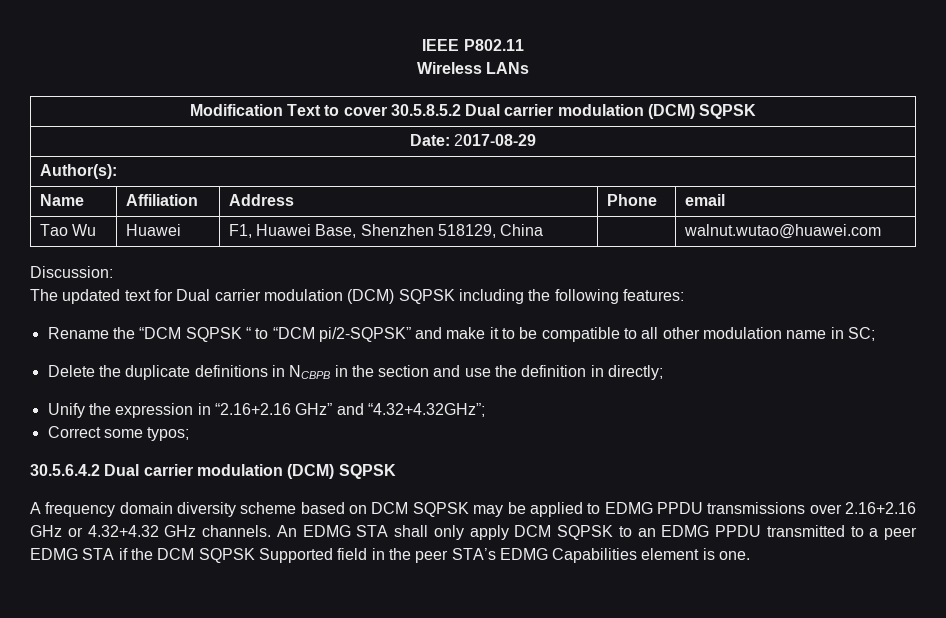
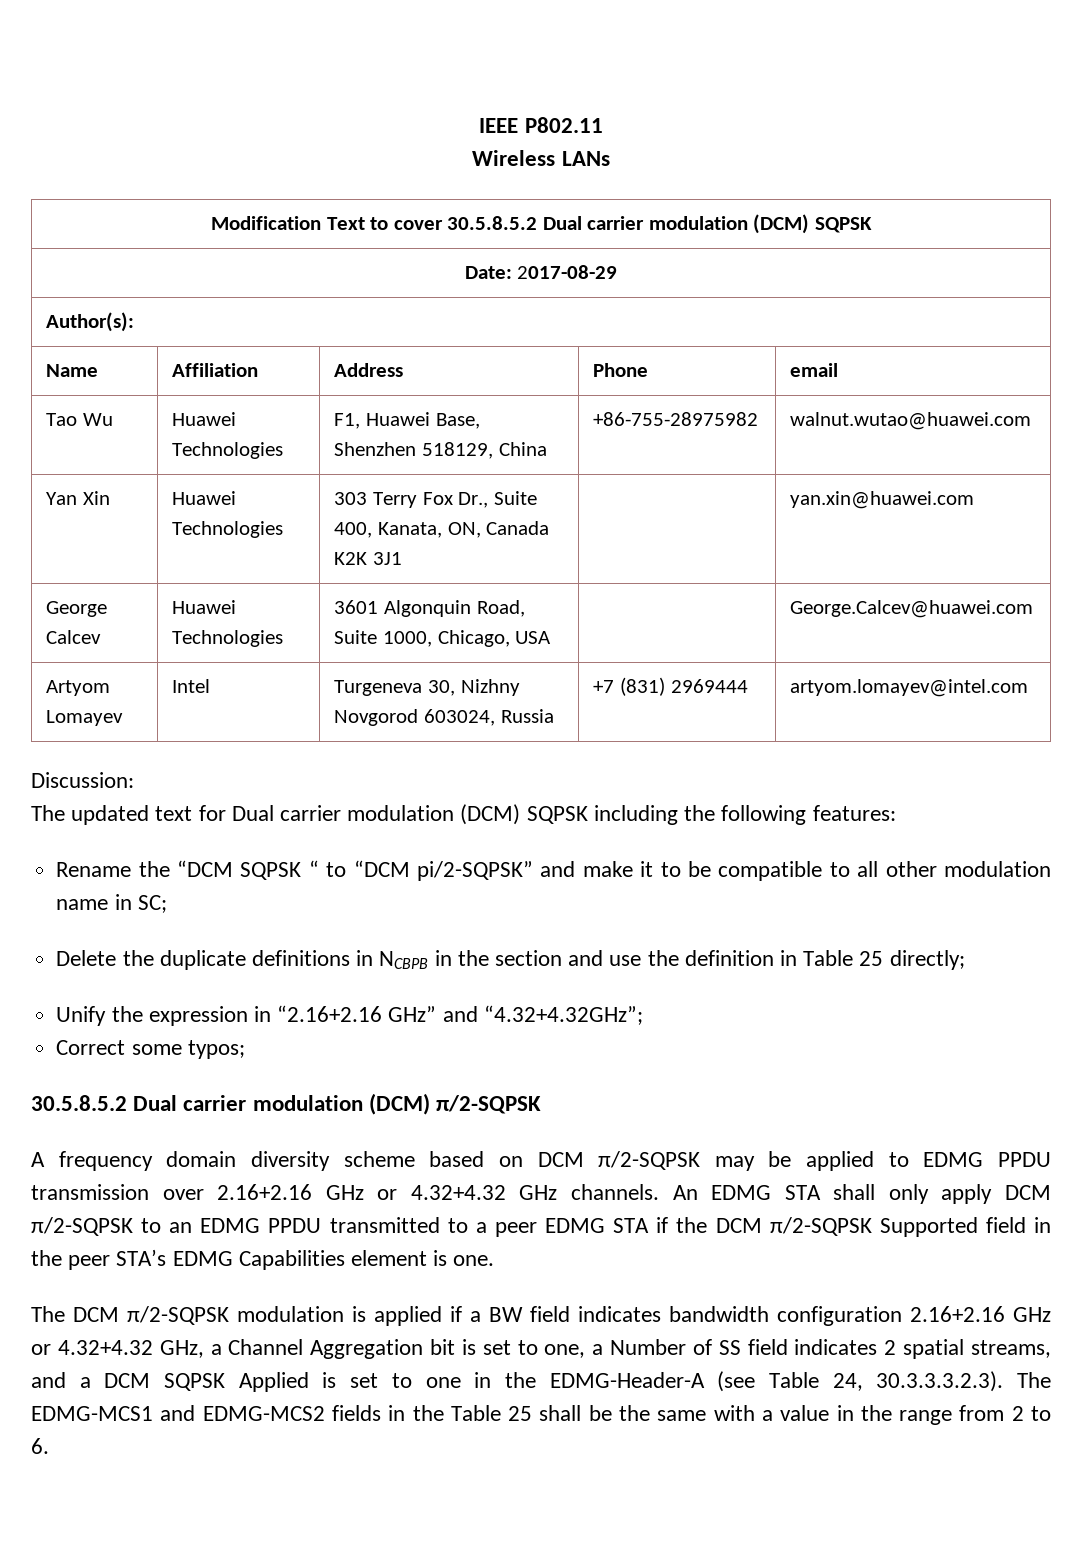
(181, 230) none -> [172,442,284,459] Technologies
(544, 230) none -> [593,412,759,426] +86-755-28975982
(881, 231) none -> [46,491,110,505] [172,491,237,505] [172,521,284,538] [334,491,537,508] [334,521,550,538] [334,552,402,565] [790,491,975,509] [46,601,108,617] [46,630,102,644] [172,600,237,614] [172,630,284,647] [334,600,525,617] [334,630,552,647] [790,600,1034,618] [46,680,111,696] [46,710,124,726] [172,679,211,693] [334,679,520,696] [334,709,554,726] [593,677,748,696] [790,679,1029,697] // Yan Xin | Huawei Technologies | 303 Terry Fox Dr., Suite 400, Kanata, ON, Canada K2K 3J1 | | yan.xin@huawei.com // George Calcev | Huawei Technologies | 3601 Algonquin Road, Suite 1000, Chicago, USA | | George.Calcev@huawei.com // Artyom Lomayev | Intel | Turgeneva 30, Nizhny Novgorod 603024, Russia | +7 (831) 2969444 | artyom.lomayev@intel.com
(604, 371) none -> [803,950,884,966] Table 25
[30,464,396,479] 30.5.6.4.2 Dual carrier modulation (DCM) SQPSK -> [31,1093,542,1115] 30.5.8.5.2 Dual carrier modulation (DCM) π/2-SQPSK
[412,502,469,517] SQPSK -> [598,1151,701,1170] π/2-SQPSK
[707,502,806,514] transmissions -> [31,1184,149,1200] transmission
[557,525,613,540] SQPSK -> [31,1217,133,1236] π/2-SQPSK
[198,548,255,563] SQPSK -> [769,1217,872,1236] π/2-SQPSK
(751, 555) none -> [31,1306,1051,1326] [31,1339,1052,1359] [31,1371,1051,1392] [31,1405,1051,1425] [31,1438,49,1454] // The DCM π/2-SQPSK modulation is applied if a BW field indicates bandwidth configuration 2.16+2.16 GHz or 4.32+4.32 GHz, a Channel Aggregation bit is set to one, a Number of SS field indicates 2 spatial streams, and a DCM SQPSK Applied is set to one in the EDMG-Header-A (see Table 24, 30.3.3.3.2.3). The EDMG-MCS1 and EDMG-MCS2 fields in the Table 25 shall be the same with a value in the range from 2 to 6.

